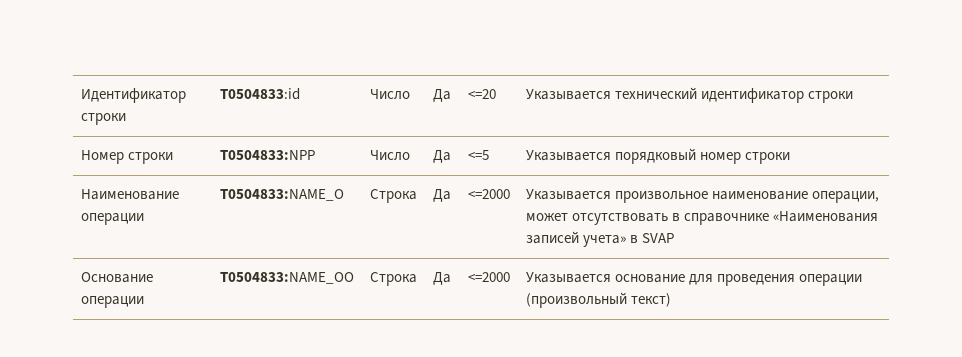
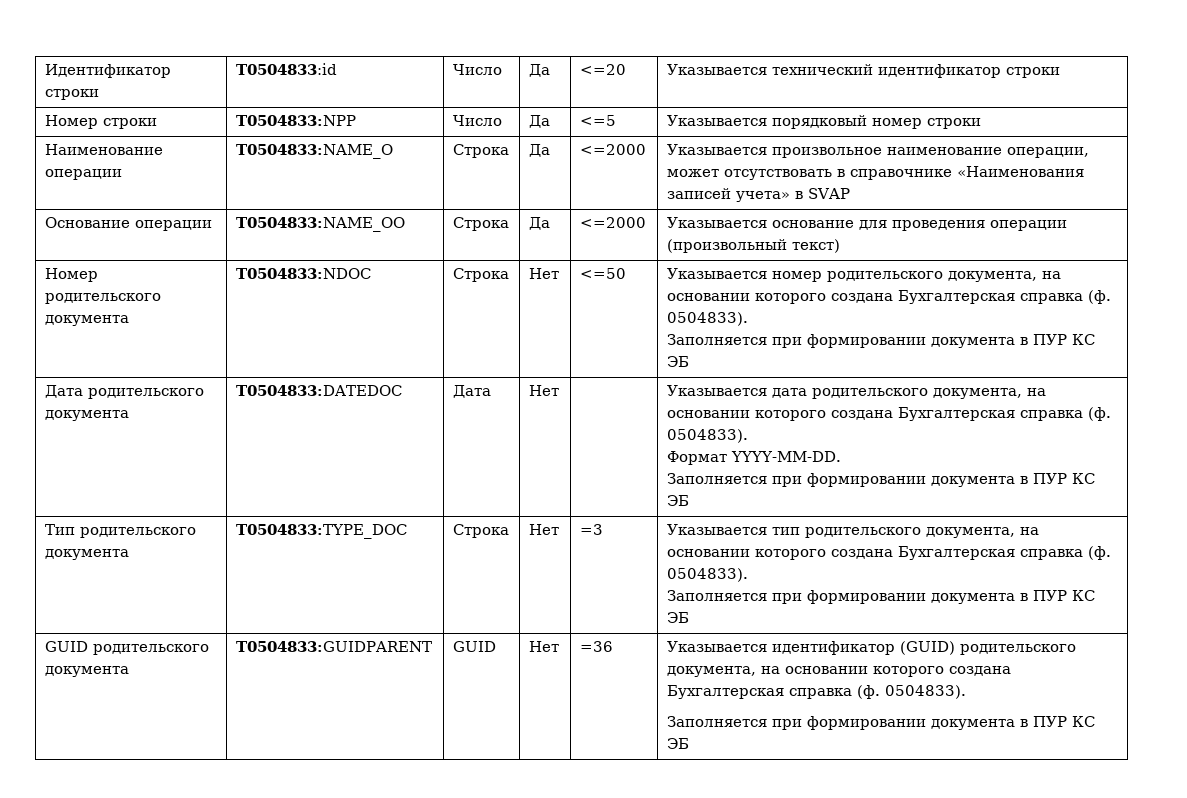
(671, 300) none -> [44,268,98,282] [44,293,161,304] [44,315,129,326] [235,268,371,279] [452,268,509,282] [528,268,559,279] [579,268,626,279] [666,268,1061,282] [666,290,1111,304] [666,312,748,326] [666,334,1095,348] [666,356,689,367] [44,385,204,399] [44,410,129,421] [235,385,402,396] [452,385,491,398] [528,385,559,396] [666,385,1046,399] [666,407,1111,421] [666,429,748,443] [666,451,841,465] [666,473,1095,487] [666,495,689,506] [44,524,196,538] [44,549,129,560] [235,524,407,539] [452,524,509,538] [528,524,559,535] [579,524,603,535] [666,524,1039,538] [666,546,1111,560] [666,568,748,582] [666,590,1095,604] [666,612,689,623] [44,641,209,655] [44,666,129,677] [235,641,432,652] [452,641,496,652] [528,641,559,652] [579,641,613,652] [666,641,1076,655] [666,666,1011,677] [666,685,966,699] [666,716,1095,730] [666,738,689,749] // Номер родительского документа | T0504833:NDOC | Строка | Нет | <=50 | Указывается номер родительского документа, на основании которого создана Бухгалтерская справка (ф. 0504833). // Заполняется при формировании документа в ПУР КС ЭБ // Дата родительского документа | T0504833:DATEDOC | Дата | Нет | | Указывается дата родительского документа, на основании которого создана Бухгалтерская справка (ф. 0504833). // Формат YYYY-MM-DD. // Заполняется при формировании документа в ПУР КС ЭБ // Тип родительского документа | T0504833:TYPE_DOC | Строка | Нет | =3 | Указывается тип родительского документа, на основании которого создана Бухгалтерская справка (ф. 0504833). // Заполняется при формировании документа в ПУР КС ЭБ // GUID родительского документа | T0504833:GUIDPARENT | GUID | Нет | =36 | Указывается идентификатор (GUID) родительского документа, на основании которого создана Бухгалтерская справка (ф. 0504833). // Заполняется при формировании документа в ПУР КС ЭБ

